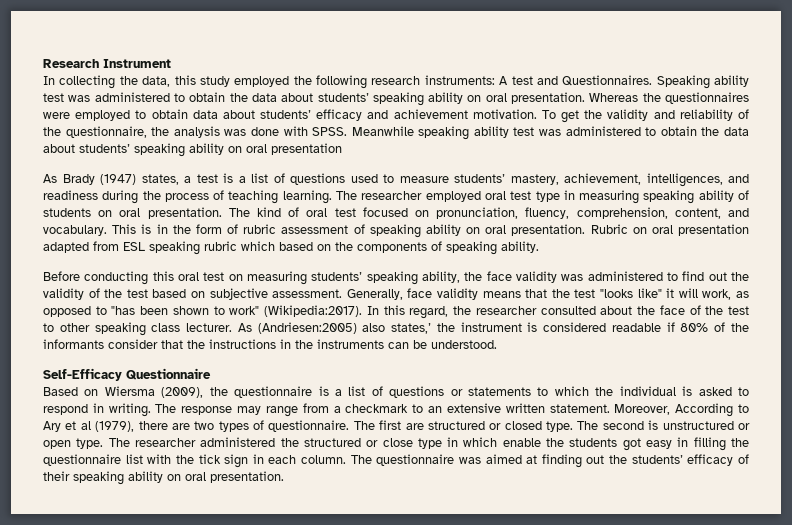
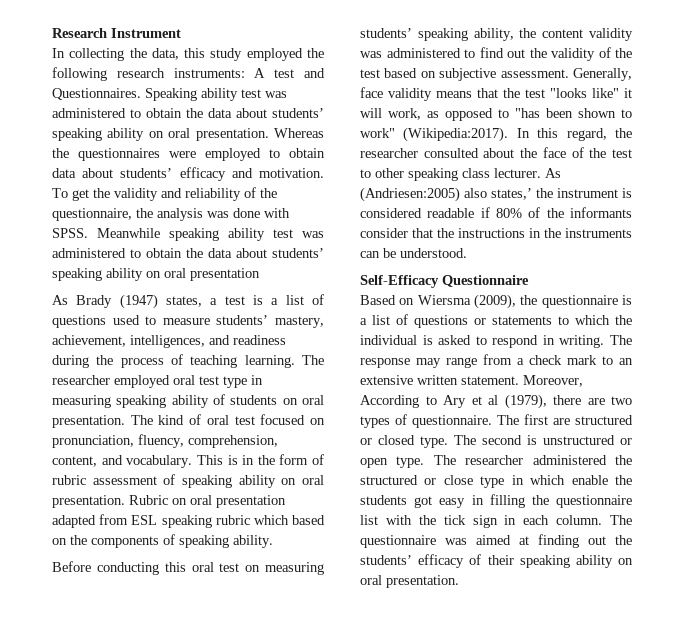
[393,109,468,119] achievement -> (253, 173) none
[486,271,512,281] face -> [542,29,584,38] content
[345,404,409,413] checkmark -> [529,355,597,365] check mark

